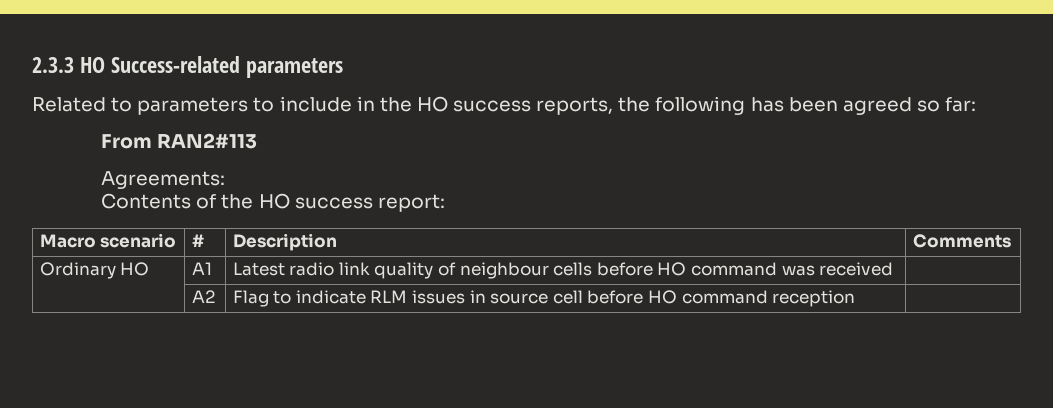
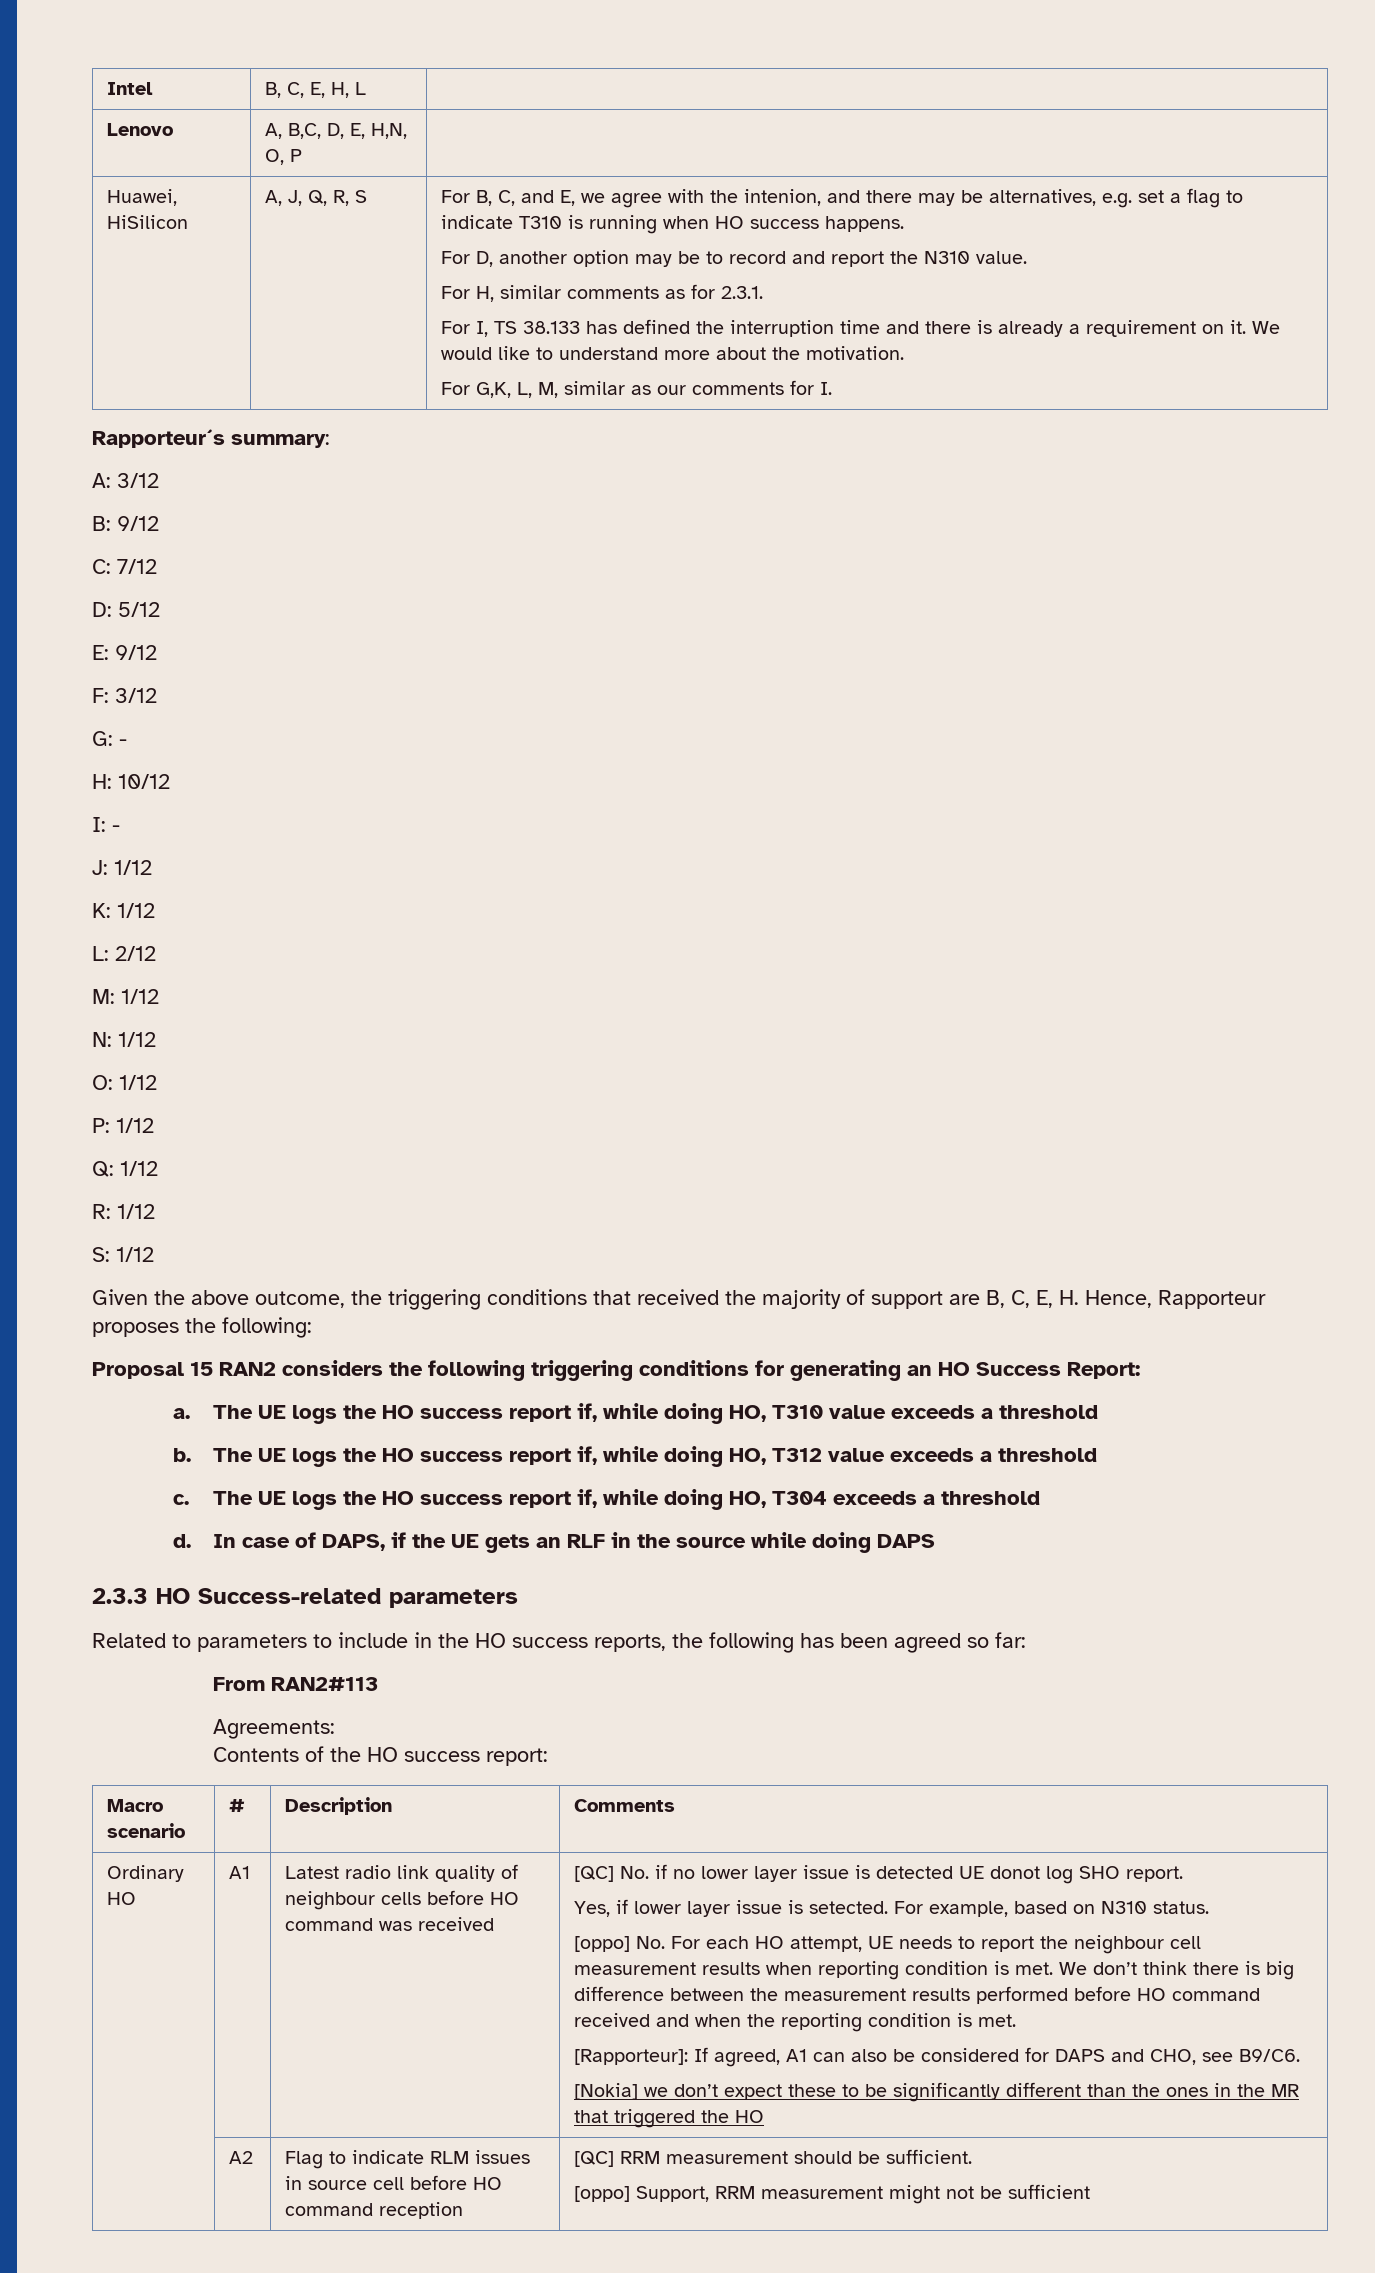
(32, 65) none -> [107,82,154,95] [265,82,367,98] [107,123,174,136] [265,123,408,139] [265,149,303,165] [107,189,178,206] [107,215,189,229] [265,190,368,206] [441,188,1244,208] [441,215,905,234] [441,250,1028,267] [441,284,764,302] [441,319,1281,337] [441,346,905,360] [441,380,833,398] [92,429,330,448] [92,473,159,488] [92,516,159,531] [92,559,157,574] [92,602,160,617] [92,645,157,660] [92,688,157,703] [92,731,127,746] [92,774,170,789] [92,817,120,832] [92,860,152,875] [92,903,155,918] [92,946,156,961] [92,989,159,1004] [92,1032,156,1047] [92,1075,157,1090] [92,1118,154,1133] [92,1161,158,1177] [92,1204,155,1219] [92,1247,154,1262] [92,1289,1266,1310] [92,1317,312,1338] [92,1360,1140,1381] [172,1403,1098,1424] [172,1446,1097,1467] [172,1489,1040,1510] [172,1532,935,1553] Intel | B, C, E, H, L | // Lenovo | A, B,C, D, E, H,N, O, P | // Huawei, HiSilicon | A, J, Q, R, S | For B, C, and E, we agree with the intenion, and there may be alternatives, e.g. set a flag to indicate T310 is running when HO success happens. // For D, another option may be to record and report the N310 value. // For H, similar comments as for 2.3.1. // For I, TS 38.133 has defined the interruption time and there is already a requirement on it. We would like to understand more about the motivation. // For G,K, L, M, similar as our comments for I. // Rapporteur´s summary: // A: 3/12 // B: 9/12 // C: 7/12 // D: 5/12 // E: 9/12 // F: 3/12 // G: - // H: 10/12 // I: - // J: 1/12 // K: 1/12 // L: 2/12 // M: 1/12 // N: 1/12 // O: 1/12 // P: 1/12 // Q: 1/12 // R: 1/12 // S: 1/12 // Given the above outcome, the triggering conditions that received the majority of support are B, C, E, H. Hence, Rapporteur proposes the following: // Proposal 15 RAN2 considers the following triggering conditions for generating an HO Success Report: // a. The UE logs the HO success report if, while doing HO, T310 value exceeds a threshold // b. The UE logs the HO success report if, while doing HO, T312 value exceeds a threshold // c. The UE logs the HO success report if, while doing HO, T304 exceeds a threshold // d. In case of DAPS, if the UE gets an RLF in the source while doing DAPS //
(894, 269) none -> [574,1864,1184,1884] [574,1899,1210,1917] [574,1935,1202,1954] [574,1961,1295,1980] [574,1986,1261,2004] [574,2013,1017,2032] [574,2047,1301,2067] [574,2082,1300,2102] [574,2109,765,2128] [QC] No. if no lower layer issue is detected UE donot log SHO report. // Yes, if lower layer issue is setected. For example, based on N310 status. // [oppo] No. For each HO attempt, UE needs to report the neighbour cell measurement results when reporting condition is met. We don’t think there is big difference between the measurement results performed before HO command received and when the reporting condition is met. // [Rapporteur]: If agreed, A1 can also be considered for DAPS and CHO, see B9/C6. // [Nokia] we don’t expect these to be significantly different than the ones in the MR that triggered the HO
(856, 298) none -> [574,2149,973,2167] [574,2184,1091,2204] [QC] RRM measurement should be sufficient. // [oppo] Support, RRM measurement might not be sufficient

